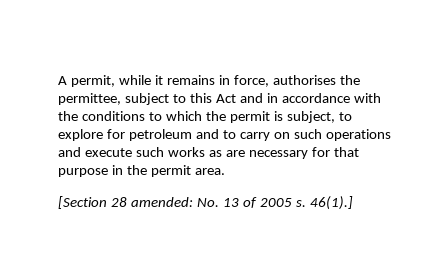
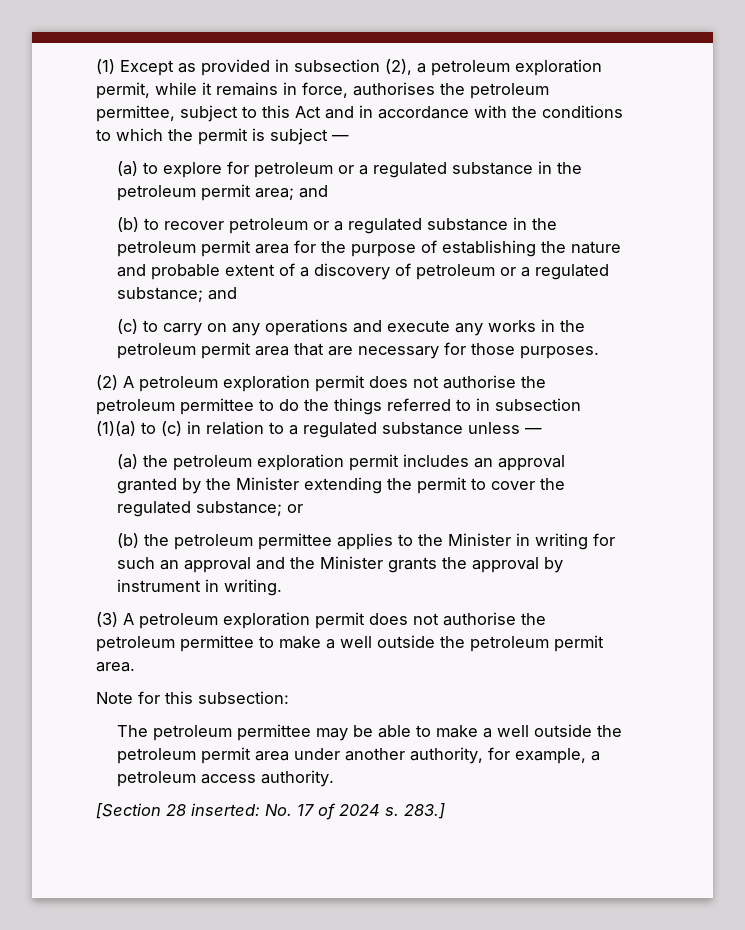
[58,76,68,85] A -> [96,59,603,76] (1) Except as provided in subsection (2), a petroleum exploration
(360, 80) none -> [470,83,550,99] petroleum
[286,111,335,123] subject, -> [270,128,350,145] [116,161,138,176] subject — // (a)
[196,129,220,139] and -> [337,161,582,178] [116,184,328,201] [116,217,557,234] [116,240,621,257] [116,263,609,280] [116,287,237,302] [116,319,138,334] or a regulated substance in the petroleum permit area; and // (b) to recover petroleum or a regulated substance in the petroleum permit area for the purpose of establishing the nature and probable extent of a discovery of petroleum or a regulated substance; and // (c)
[293,129,322,139] such -> [231,323,260,336] any
[136,147,359,159] [58,165,226,177] [58,196,353,210] such works as are necessary for that purpose in the permit area. // [Section 28 amended: No. 13 of 2005 s. 46(1).] -> [454,319,585,336] [116,342,599,359] [96,375,547,392] [96,398,582,415] [96,421,543,438] [116,454,565,471] [116,477,565,494] [116,501,303,517] [116,533,615,550] [116,556,563,573] [116,579,282,596] [96,612,547,629] [96,635,605,652] [96,662,136,672] [96,691,290,704] [116,724,622,741] [116,747,600,764] [116,770,334,787] [96,803,446,820] any works in the petroleum permit area that are necessary for those purposes. // (2) A petroleum exploration permit does not authorise the petroleum permittee to do the things referred to in subsection (1)(a) to (c) in relation to a regulated substance unless — // (a) the petroleum exploration permit includes an approval granted by the Minister extending the permit to cover the regulated substance; or // (b) the petroleum permittee applies to the Minister in writing for such an approval and the Minister grants the approval by instrument in writing. // (3) A petroleum exploration permit does not authorise the petroleum permittee to make a well outside the petroleum permit area. // Note for this subsection: // The petroleum permittee may be able to make a well outside the petroleum permit area under another authority, for example, a petroleum access authority. // [Section 28 inserted: No. 17 of 2024 s. 283.]

